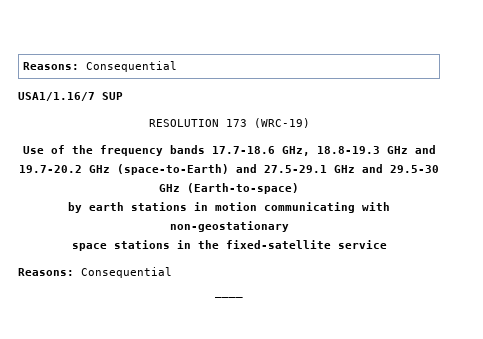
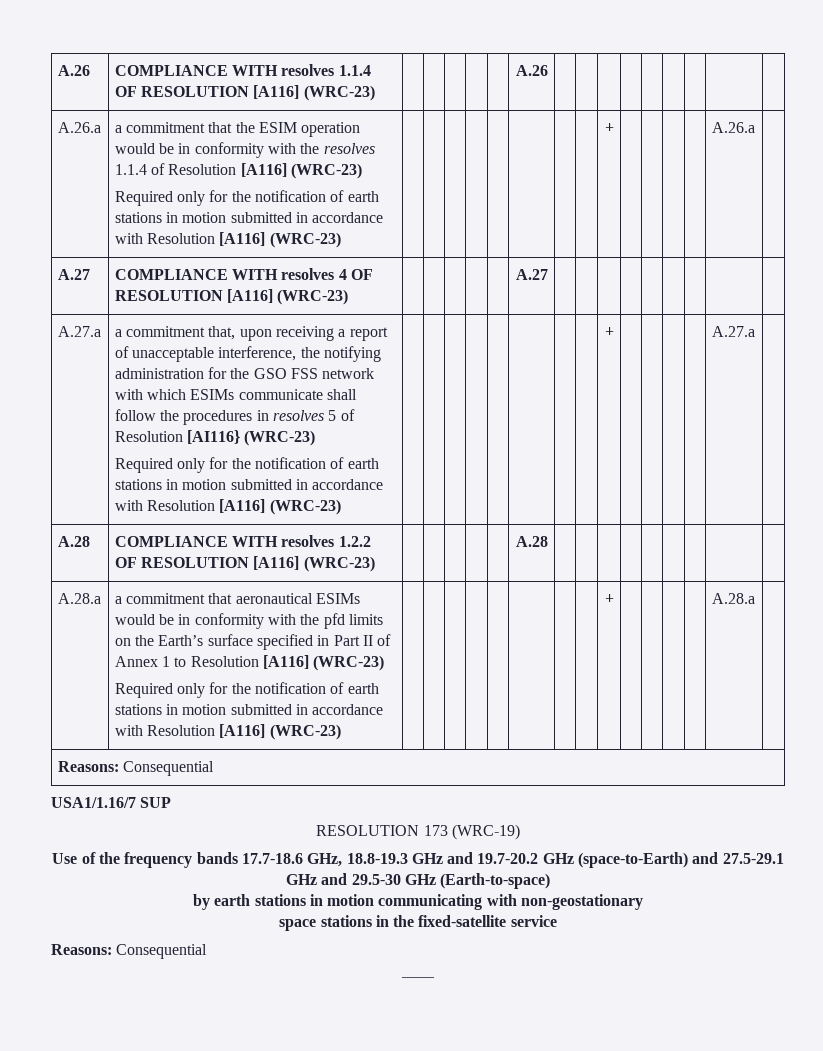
(23, 66) none -> [57,65,90,76] [114,64,371,76] [114,85,375,101] [515,65,548,76] [57,122,101,133] [114,122,361,137] [114,142,375,158] [114,163,362,179] [114,190,379,206] [114,212,384,223] [114,232,341,248] [604,123,614,133] [711,122,755,133] [57,269,90,280] [114,268,373,280] [114,289,349,305] [515,269,548,280] [57,326,101,337] [114,326,388,341] [114,346,381,362] [114,367,375,379] [114,389,357,400] [114,409,355,425] [114,430,316,446] [114,457,379,473] [114,479,384,490] [114,499,341,515] [604,327,614,337] [711,326,755,337] [57,536,90,547] [114,535,371,547] [114,556,375,572] [515,536,548,547] [57,593,101,604] [114,593,360,604] [114,613,383,629] [114,634,392,650] [114,655,385,671] [114,682,379,698] [114,704,384,715] [114,724,341,740] [604,594,614,604] [711,593,755,604] A.26 | COMPLIANCE WITH resolves 1.1.4 OF RESOLUTION [A116] (WRC-23) | | | | | | A.26 | | | | | | | | | // A.26.a | a commitment that the ESIM operation would be in conformity with the resolves 1.1.4 of Resolution [A116] (WRC-23) // Required only for the notification of earth stations in motion submitted in accordance with Resolution [A116] (WRC-23) | | | | | | | | | + | | | | | A.26.a | // A.27 | COMPLIANCE WITH resolves 4 OF RESOLUTION [A116] (WRC-23) | | | | | | A.27 | | | | | | | | | // A.27.a | a commitment that, upon receiving a report of unacceptable interference, the notifying administration for the GSO FSS network with which ESIMs communicate shall follow the procedures in resolves 5 of Resolution [AI116} (WRC-23) // Required only for the notification of earth stations in motion submitted in accordance with Resolution [A116] (WRC-23) | | | | | | | | | + | | | | | A.27.a | // A.28 | COMPLIANCE WITH resolves 1.2.2 OF RESOLUTION [A116] (WRC-23) | | | | | | A.28 | | | | | | | | | // A.28.a | a commitment that aeronautical ESIMs would be in conformity with the pfd limits on the Earth’s surface specified in Part II of Annex 1 to Resolution [A116] (WRC-23) // Required only for the notification of earth stations in motion submitted in accordance with Resolution [A116] (WRC-23) | | | | | | | | | + | | | | | A.28.a | //

